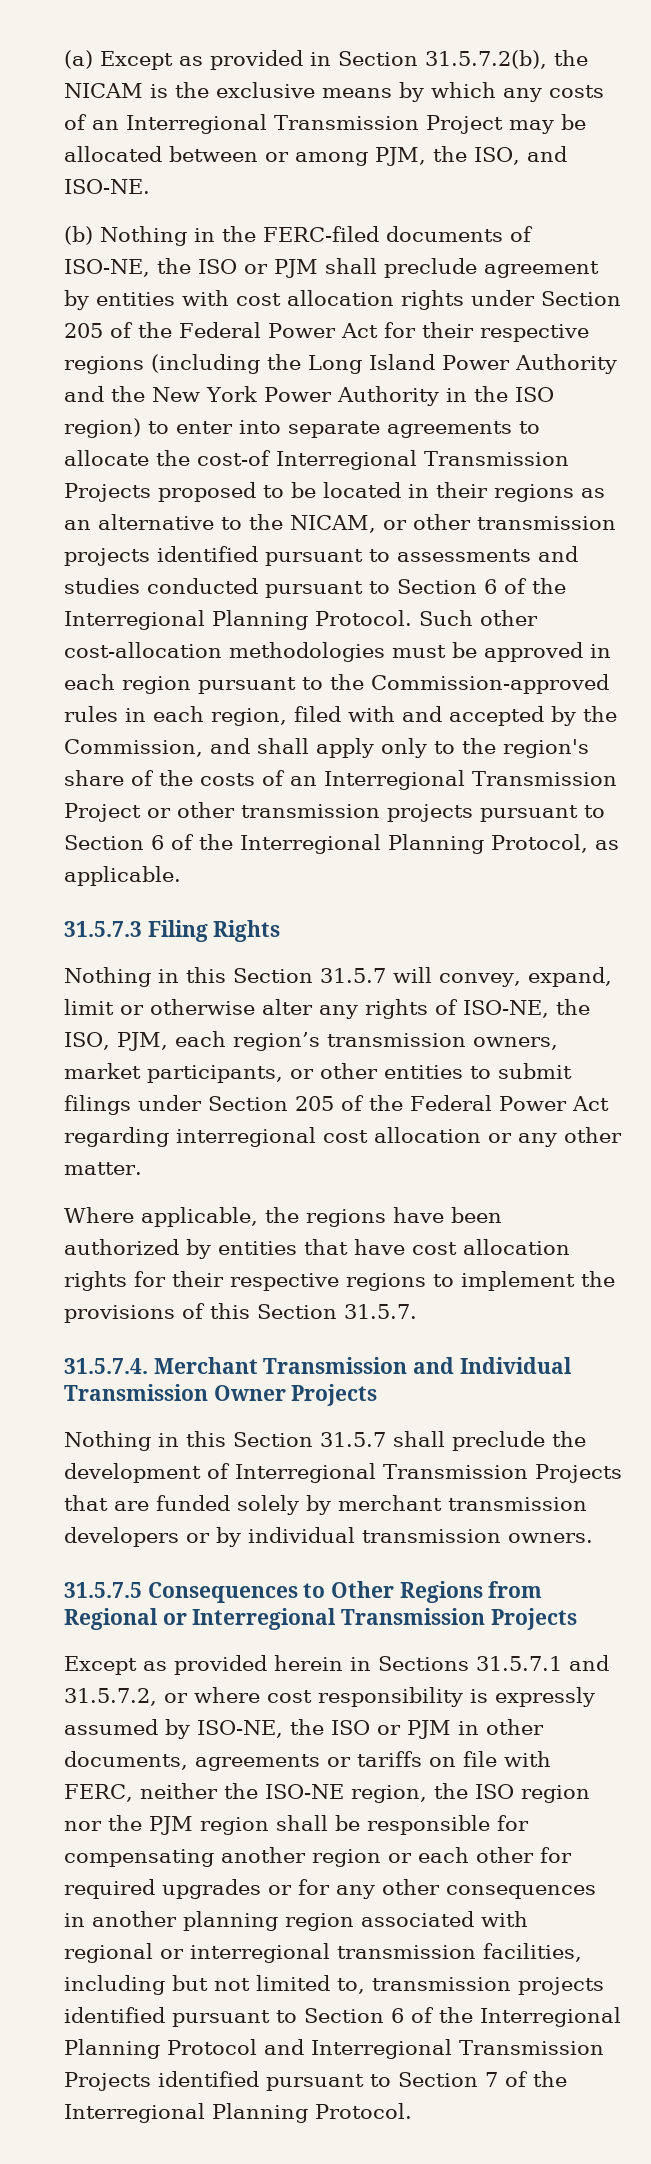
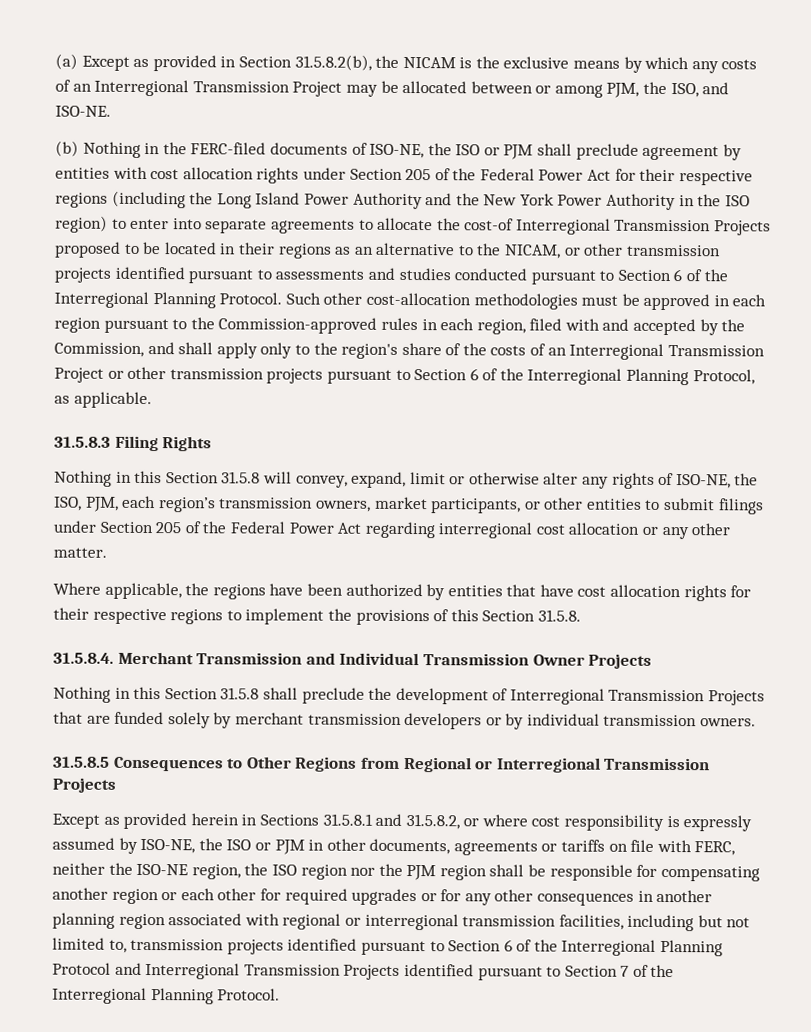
[425,50,547,69] 31.5.7.2(b), -> [294,54,372,71] 31.5.8.2(b),
[64,921,142,937] 31.5.7.3 -> [54,436,111,448] 31.5.8.3
[320,968,386,983] 31.5.7 -> [221,471,261,484] 31.5.8
[344,1304,417,1319] [64,1358,148,1374] 31.5.7. // 31.5.7.4. -> [537,609,581,622] [53,652,114,664] 31.5.8. // 31.5.8.4.
[320,1432,386,1447] 31.5.7 -> [220,687,260,700] 31.5.8
[64,1582,142,1598] 31.5.7.5 -> [53,756,110,768] 31.5.8.5
[476,1655,609,1671] [64,1688,157,1706] 31.5.7.1 and 31.5.7.2, -> [322,813,460,830] 31.5.8.1 and 31.5.8.2,

